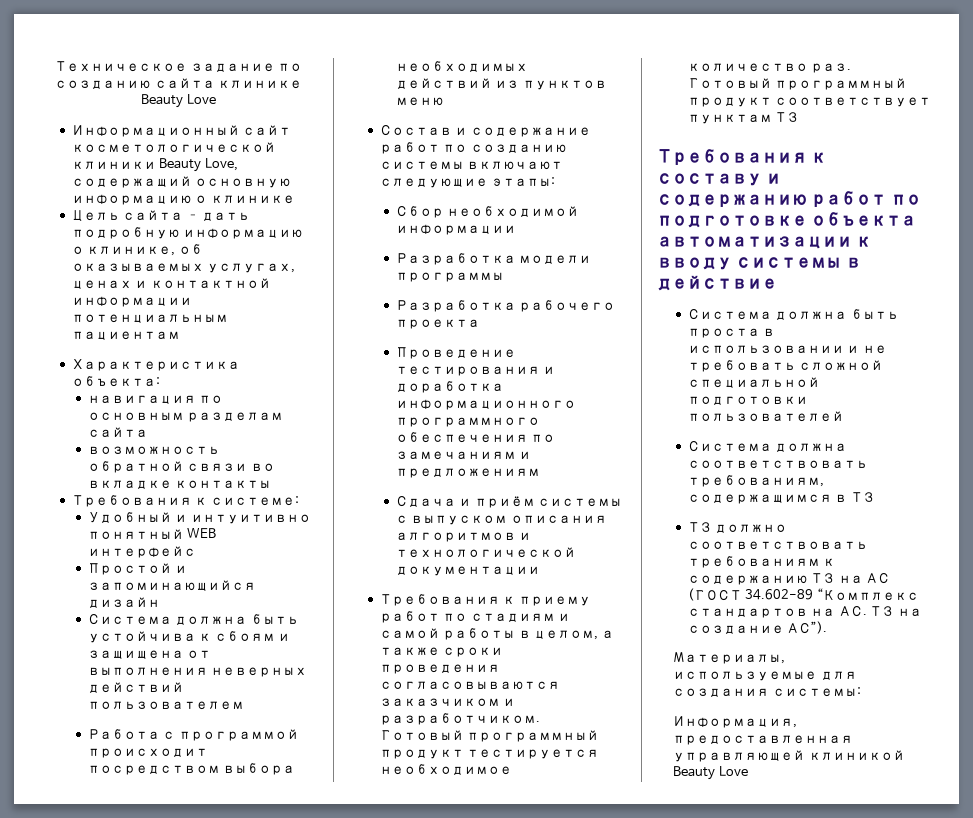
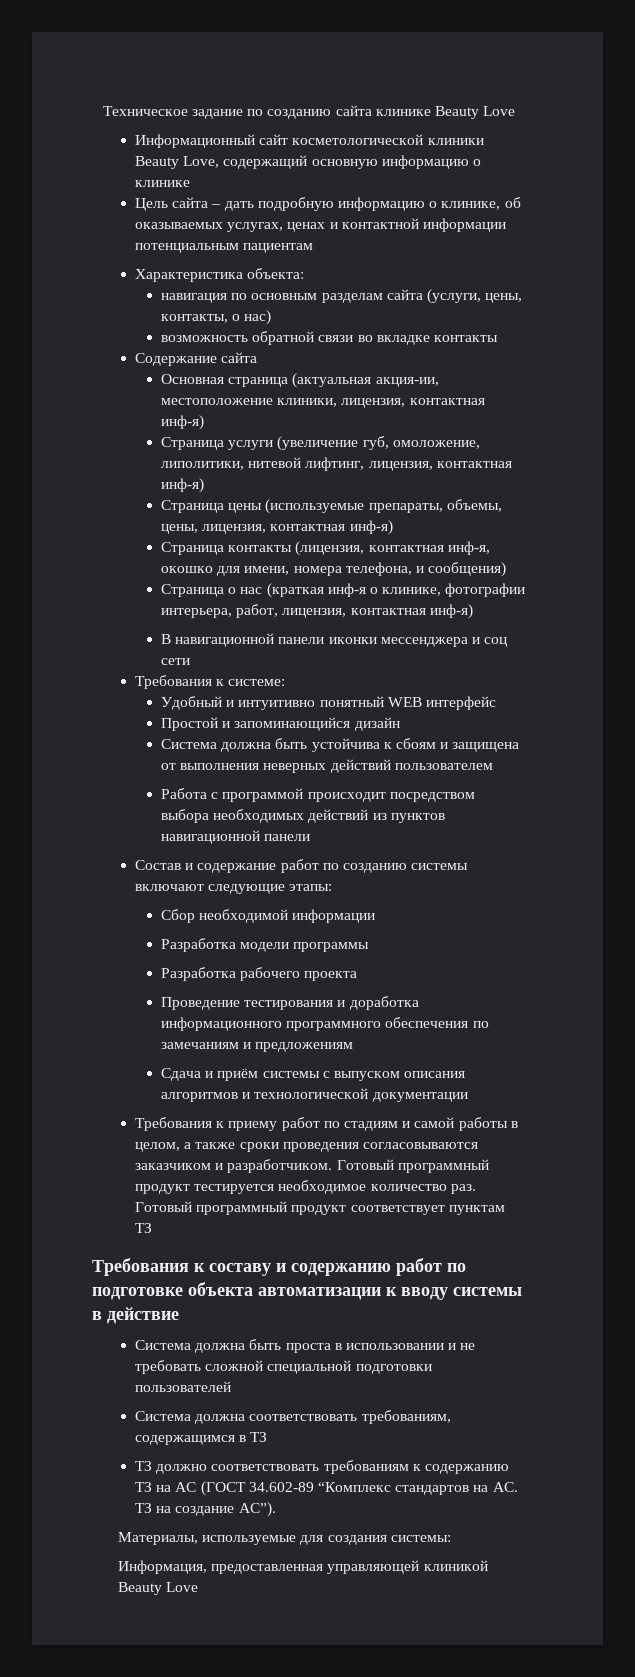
(148, 432) none -> [427,289,523,304] [161,310,272,325] (услуги, цены, контакты, о нас)
(272, 484) none -> [135,352,258,366] [161,373,439,388] [161,398,485,408] [161,415,205,430] [161,436,480,451] [161,457,512,471] [161,478,205,493] [161,499,502,514] [161,520,393,535] [161,541,490,556] [161,562,507,577] [161,583,526,598] [161,604,473,619] [161,633,508,647] [161,658,191,665] // Содержание сайта // Основная страница (актуальная акция-ии, местоположение клиники, лицензия, контактная инф-я) // Страница услуги (увеличение губ, омоложение, липолитики, нитевой лифтинг, лицензия, контактная инф-я) // Страница цены (используемые препараты, объемы, цены, лицензия, контактная инф-я) // Страница контакты (лицензия, контактная инф-я, окошко для имени, номера телефона, и сообщения) // Страница о нас (краткая инф-я о клинике, фотографии интерьера, работ, лицензия, контактная инф-я) // В навигационной панели иконки мессенджера и соц сети
[395,97,444,106] меню -> [161,830,311,844] навигационной панели

